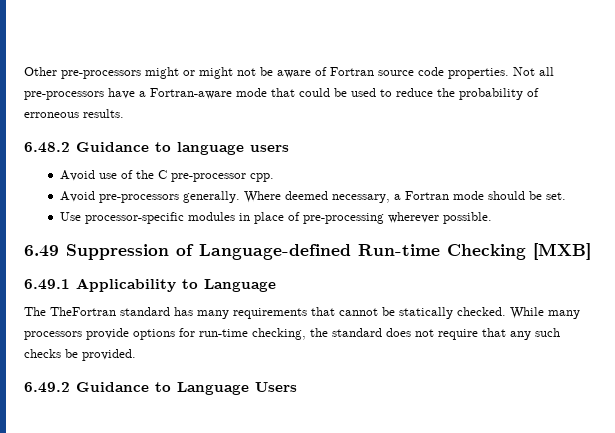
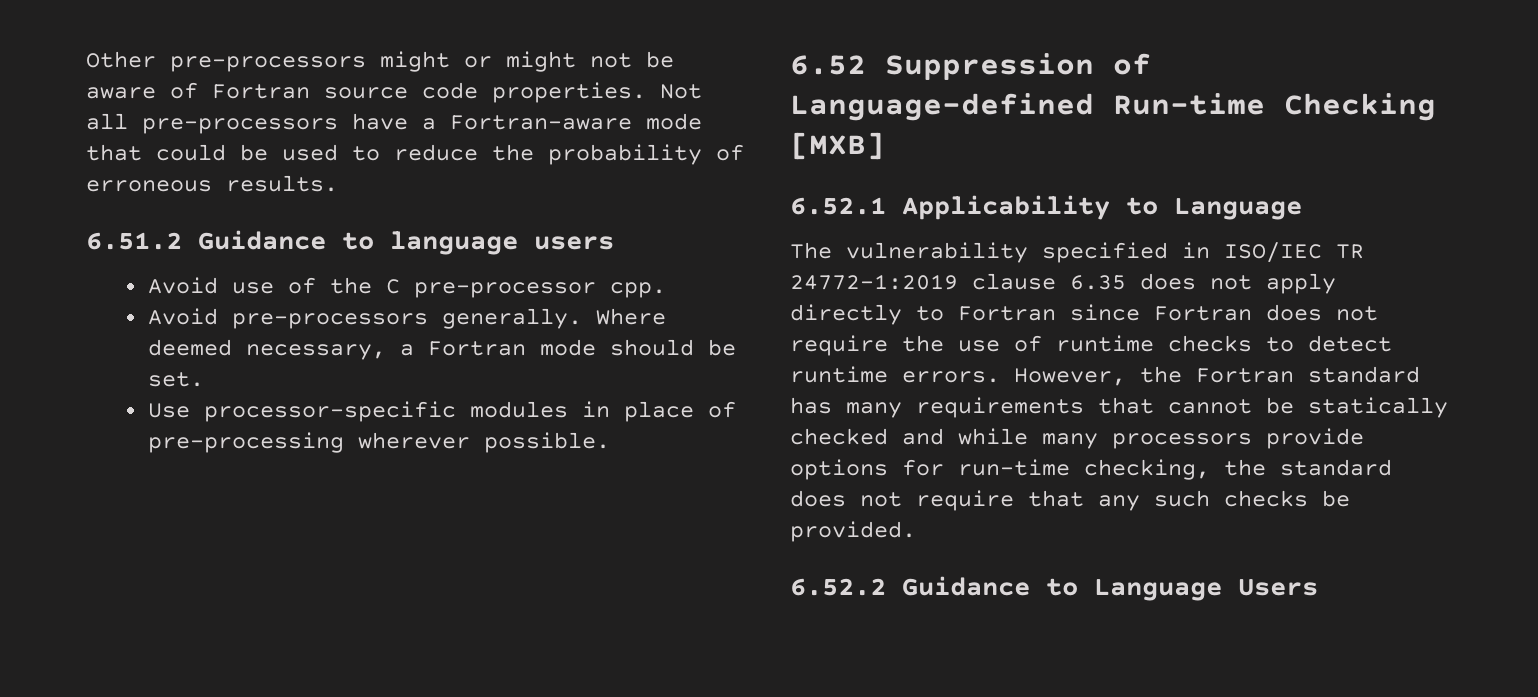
[24,142,70,153] 6.48.2 -> [86,232,182,250] 6.51.2
[24,245,59,257] 6.49 -> [790,55,866,75] 6.52
[24,279,70,290] 6.49.1 -> [790,197,886,215] 6.52.1
[50,307,116,316] TheFortran -> [846,242,1364,263] [790,273,1336,294] [790,304,1378,325] [790,335,1392,356] [790,366,1294,386] vulnerability specified in ISO/IEC TR 24772-1:2019 clause 6.35 does not apply directly to Fortran since Fortran does not require the use of runtime checks to detect runtime errors. However, the Fortran
[457,307,544,319] checked. While -> [790,428,1028,445] checked and while
[24,382,70,393] 6.49.2 -> [790,578,886,596] 6.52.2

